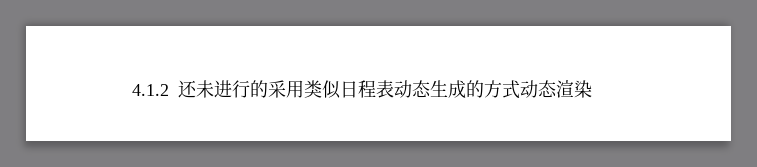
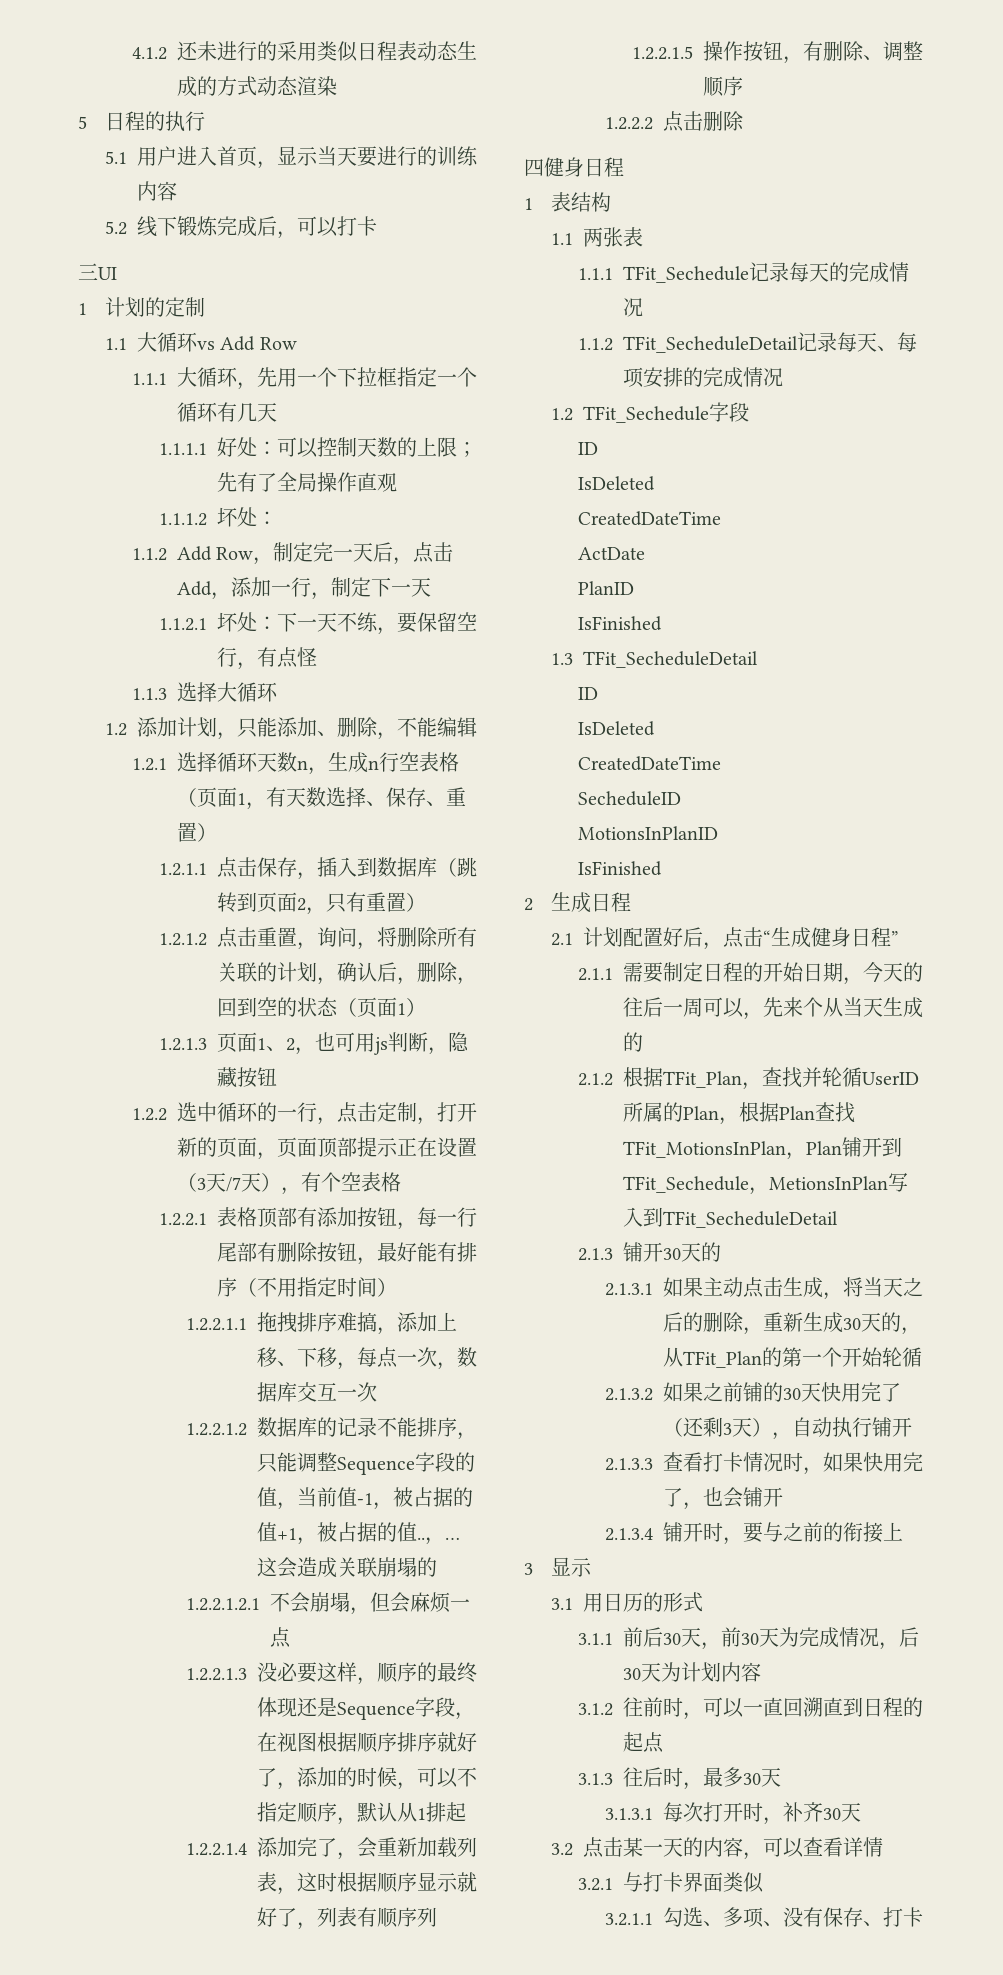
(593, 89) none -> [78,111,205,132] [104,146,478,169] [136,181,177,201] [104,216,377,239] [78,263,117,280] [78,297,205,317] [104,332,297,352] [131,367,477,390] [176,402,277,422] [158,437,477,458] [216,472,397,492] [158,507,277,527] [131,542,454,565] [176,577,431,600] [158,612,477,635] [216,647,317,670] [131,682,278,702] [104,717,477,740] [131,752,459,775] [176,787,466,810] [176,822,217,842] [158,857,477,880] [216,892,426,915] [158,927,477,950] [216,962,477,985] [216,997,426,1017] [158,1032,469,1055] [216,1067,277,1088] [131,1102,477,1125] [176,1137,477,1160] [176,1172,401,1195] [158,1207,477,1230] [216,1242,477,1265] [216,1277,397,1297] [185,1312,457,1335] [256,1347,477,1370] [256,1382,377,1402] [185,1417,477,1440] [256,1452,475,1475] [256,1487,473,1510] [256,1522,460,1545] [256,1557,437,1578] [185,1592,470,1615] [269,1627,291,1648] [185,1662,477,1685] [256,1697,475,1720] [256,1732,477,1753] [256,1767,477,1790] [256,1802,466,1825] [185,1837,477,1860] [256,1872,477,1895] [256,1907,437,1930] [631,41,923,64] [702,76,743,97] [604,111,744,132] [524,157,624,177] [524,192,611,212] [550,227,643,247] [577,262,909,283] [622,298,643,317] [577,332,917,353] [622,367,783,388] [550,402,749,423] [577,442,598,455] [577,476,655,491] [577,511,721,526] [577,547,645,560] [577,581,634,595] [577,616,662,631] [550,651,758,668] [577,687,598,700] [577,721,655,736] [577,756,721,771] [577,791,681,806] [577,826,718,840] [577,861,662,876] [524,892,631,913] [550,927,899,950] [577,962,923,985] [622,997,923,1020] [622,1032,643,1052] [577,1067,919,1090] [622,1102,855,1125] [622,1137,902,1160] [622,1173,908,1195] [622,1207,838,1228] [577,1242,721,1262] [604,1277,923,1300] [662,1312,921,1335] [662,1347,922,1368] [604,1382,901,1402] [662,1417,912,1440] [604,1452,923,1475] [662,1487,783,1510] [604,1522,903,1545] [524,1557,592,1577] [550,1592,703,1612] [577,1627,919,1650] [622,1662,761,1682] [577,1697,923,1720] [622,1732,664,1753] [577,1767,781,1790] [604,1802,861,1825] [550,1837,883,1860] [577,1872,764,1893] [604,1907,923,1928] // 5日程的执行 // 5.1用户进入首页，显示当天要进行的训练内容 // 5.2线下锻炼完成后，可以打卡 // 三UI // 1计划的定制 // 1.1大循环vs Add Row // 1.1.1大循环，先用一个下拉框指定一个循环有几天 // 1.1.1.1好处：可以控制天数的上限；先有了全局操作直观 // 1.1.1.2坏处： // 1.1.2 Add Row，制定完一天后，点击Add，添加一行，制定下一天 // 1.1.2.1坏处：下一天不练，要保留空行，有点怪 // 1.1.3选择大循环 // 1.2添加计划，只能添加、删除，不能编辑 // 1.2.1选择循环天数n，生成n行空表格（页面1，有天数选择、保存、重置） // 1.2.1.1点击保存，插入到数据库（跳转到页面2，只有重置） // 1.2.1.2点击重置，询问，将删除所有关联的计划，确认后，删除，回到空的状态（页面1） // 1.2.1.3页面1、2，也可用js判断，隐藏按钮 // 1.2.2选中循环的一行，点击定制，打开新的页面，页面顶部提示正在设置（3天/7天），有个空表格 // 1.2.2.1表格顶部有添加按钮，每一行尾部有删除按钮，最好能有排序（不用指定时间） // 1.2.2.1.1拖拽排序难搞，添加上移、下移，每点一次，数据库交互一次 // 1.2.2.1.2数据库的记录不能排序，只能调整Sequence字段的值，当前值-1，被占据的值+1，被占据的值..，…这会造成关联崩塌的 // 1.2.2.1.2.1不会崩塌，但会麻烦一点 // 1.2.2.1.3没必要这样，顺序的最终体现还是Sequence字段，在视图根据顺序排序就好了，添加的时候，可以不指定顺序，默认从1排起 // 1.2.2.1.4添加完了，会重新加载列表，这时根据顺序显示就好了，列表有顺序列 // 1.2.2.1.5操作按钮，有删除、调整顺序 // 1.2.2.2点击删除 // 四健身日程 // 1表结构 // 1.1两张表 // 1.1.1 TFit_Sechedule记录每天的完成情况 // 1.1.2 TFit_SecheduleDetail记录每天、每项安排的完成情况 // 1.2 TFit_Sechedule字段 // ID // IsDeleted // CreatedDateTime // ActDate // PlanID // IsFinished // 1.3 TFit_SecheduleDetail // ID // IsDeleted // CreatedDateTime // SecheduleID // MotionsInPlanID // IsFinished // 2生成日程 // 2.1计划配置好后，点击“生成健身日程” // 2.1.1需要制定日程的开始日期，今天的往后一周可以，先来个从当天生成的 // 2.1.2根据TFit_Plan，查找并轮循UserID所属的Plan，根据Plan查找TFit_MotionsInPlan，Plan铺开到TFit_Sechedule，MetionsInPlan写入到TFit_SecheduleDetail // 2.1.3铺开30天的 // 2.1.3.1如果主动点击生成，将当天之后的删除，重新生成30天的，从TFit_Plan的第一个开始轮循 // 2.1.3.2如果之前铺的30天快用完了（还剩3天），自动执行铺开 // 2.1.3.3查看打卡情况时，如果快用完了，也会铺开 // 2.1.3.4铺开时，要与之前的衔接上 // 3显示 // 3.1用日历的形式 // 3.1.1前后30天，前30天为完成情况，后30天为计划内容 // 3.1.2往前时，可以一直回溯直到日程的起点 // 3.1.3往后时，最多30天 // 3.1.3.1每次打开时，补齐30天 // 3.2点击某一天的内容，可以查看详情 // 3.2.1与打卡界面类似 // 3.2.1.1勾选、多项、没有保存、打卡

